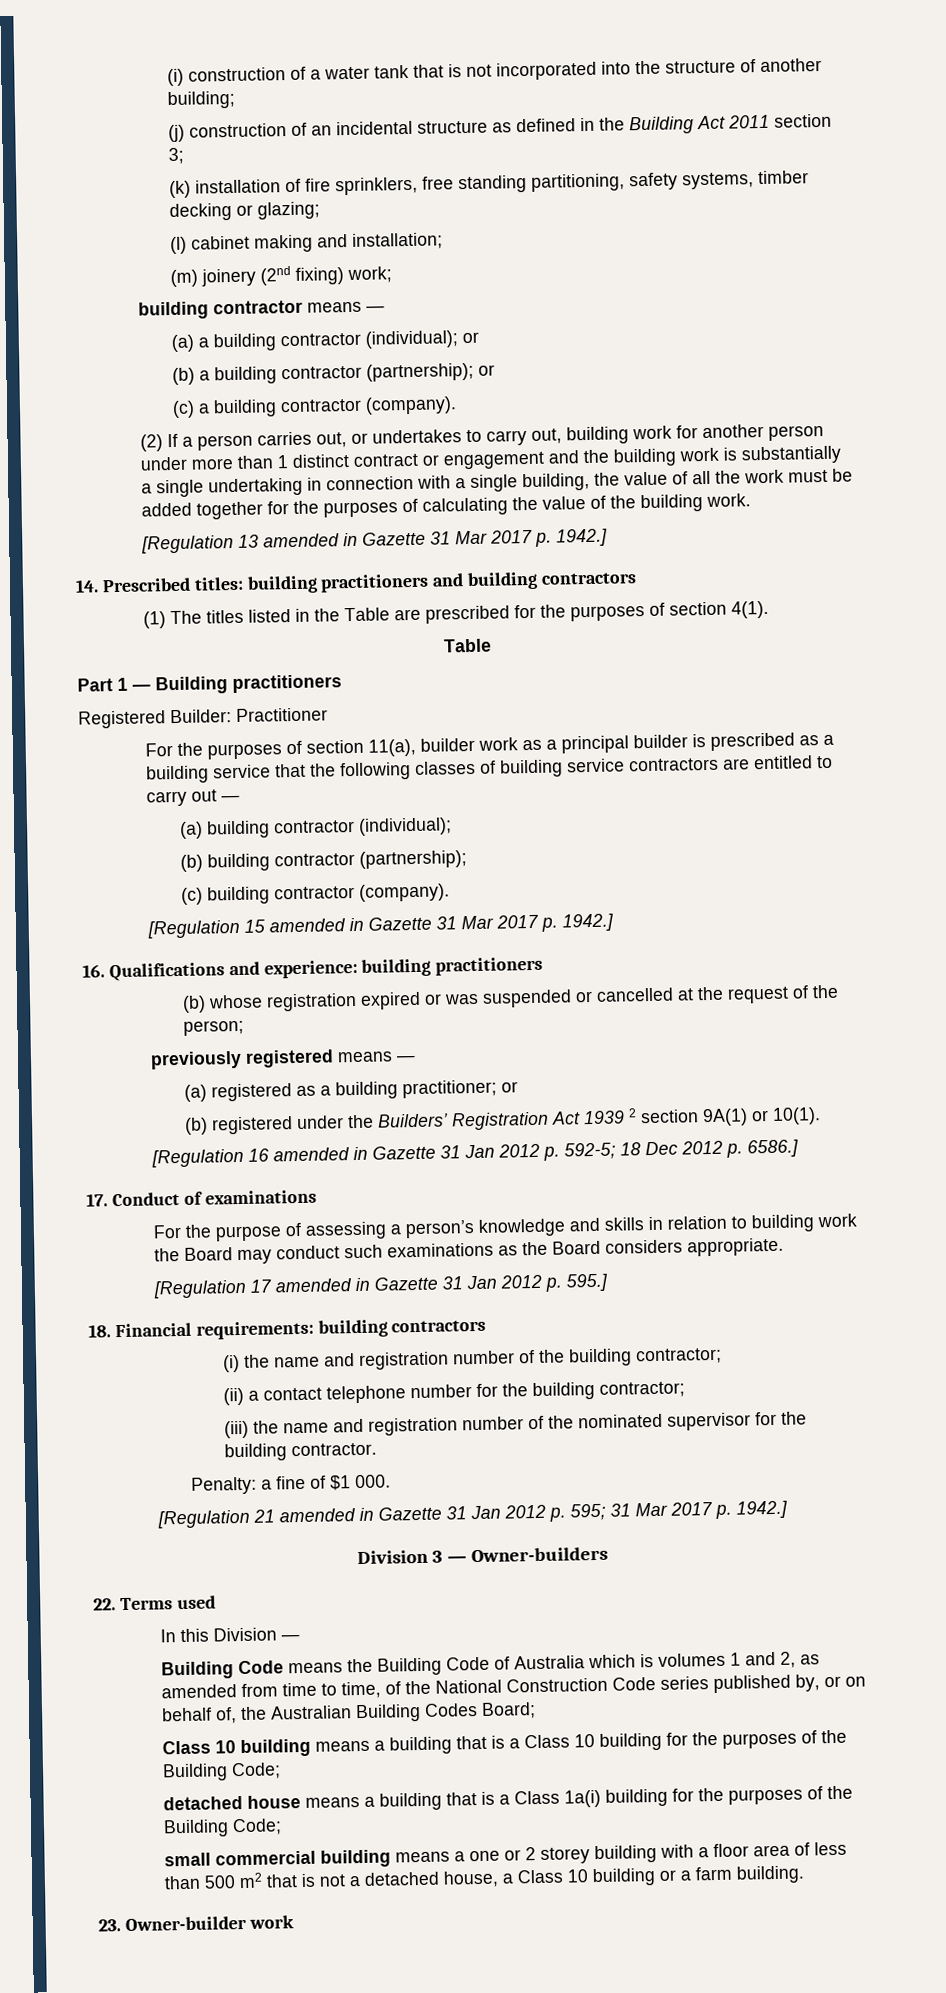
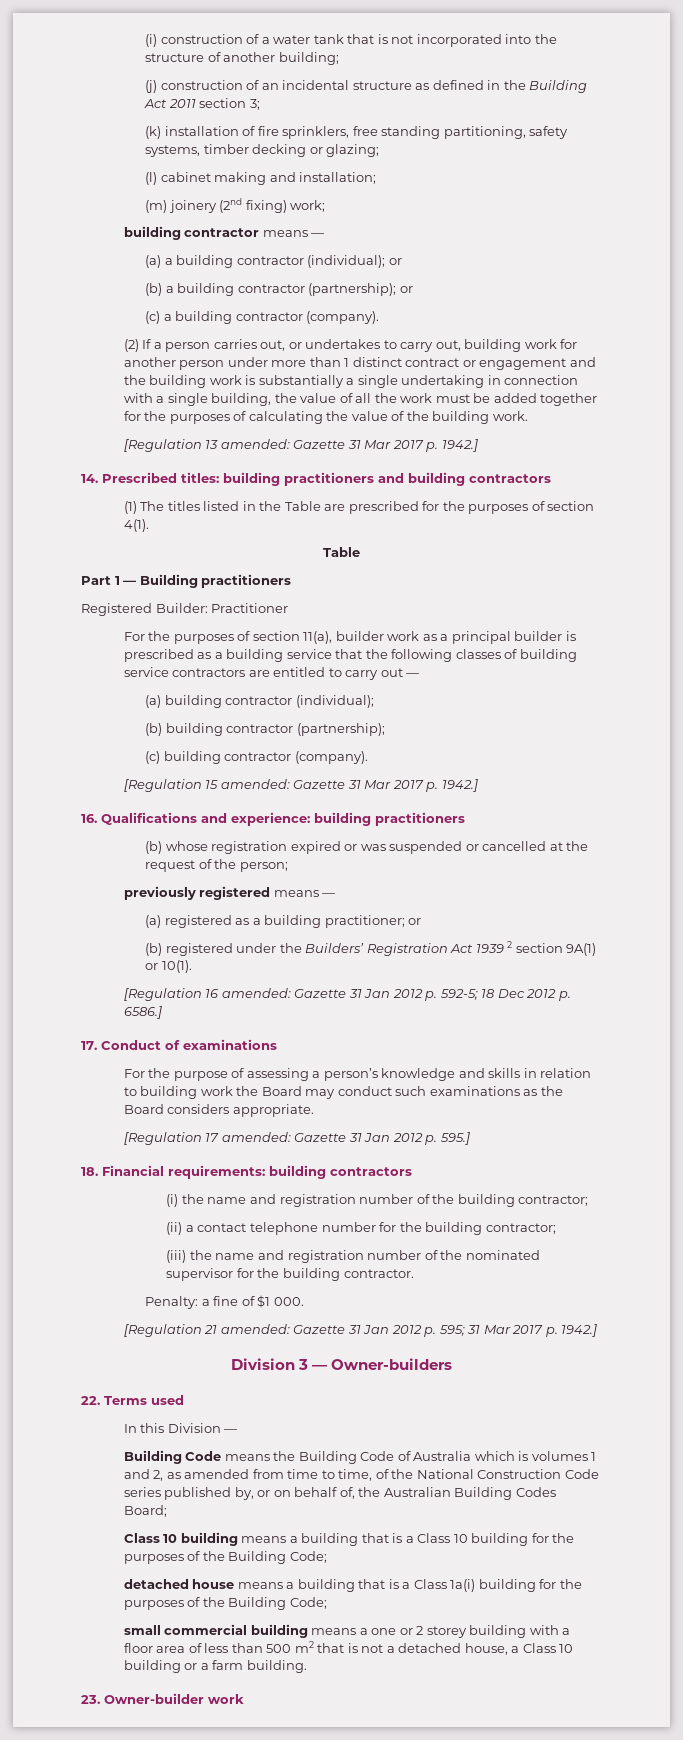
[262,532,358,548] amended in -> [220,439,290,449] amended:
[268,917,364,933] amended in -> [220,779,290,789] amended:
[272,1146,368,1162] amended in -> [221,988,291,998] amended:
[274,1277,370,1293] amended in -> [221,1132,291,1142] amended:
[278,1507,374,1523] amended in -> [220,1324,290,1334] amended:

